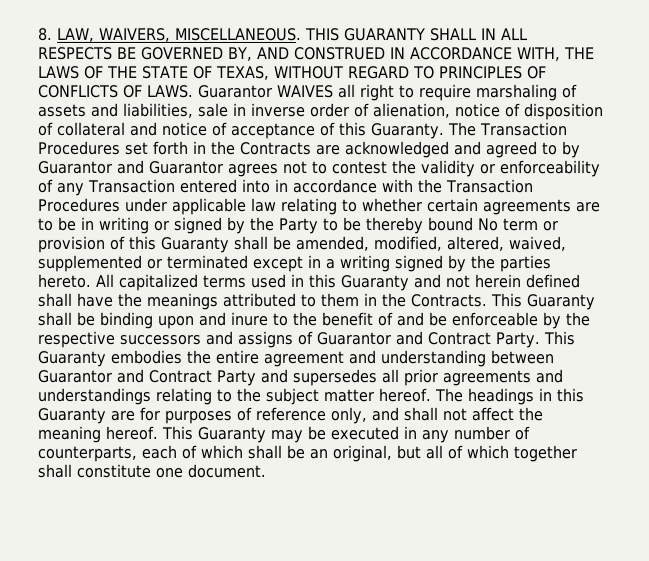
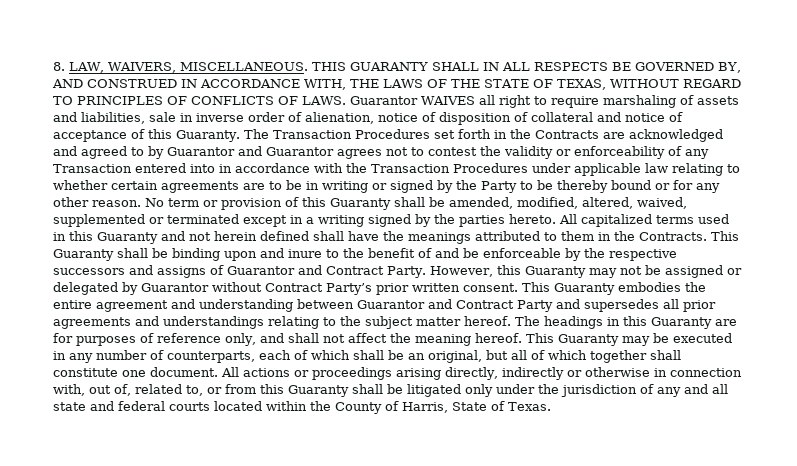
(474, 224) none -> [655,180,720,193] [53,197,141,207] or for any other reason.
(540, 340) none -> [429,265,742,278] [53,282,518,295] However, this Guaranty may not be assigned or delegated by Guarantor without Contract Party’s prior written consent.
(266, 470) none -> [221,367,742,380] [53,384,728,397] [53,401,551,414] All actions or proceedings arising directly, indirectly or otherwise in connection with, out of, related to, or from this Guaranty shall be litigated only under the jurisdiction of any and all state and federal courts located within the County of Harris, State of Texas.

